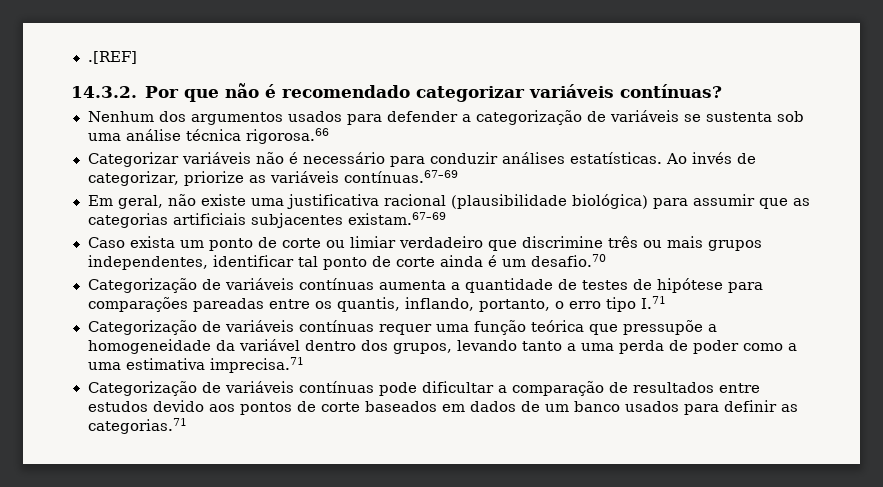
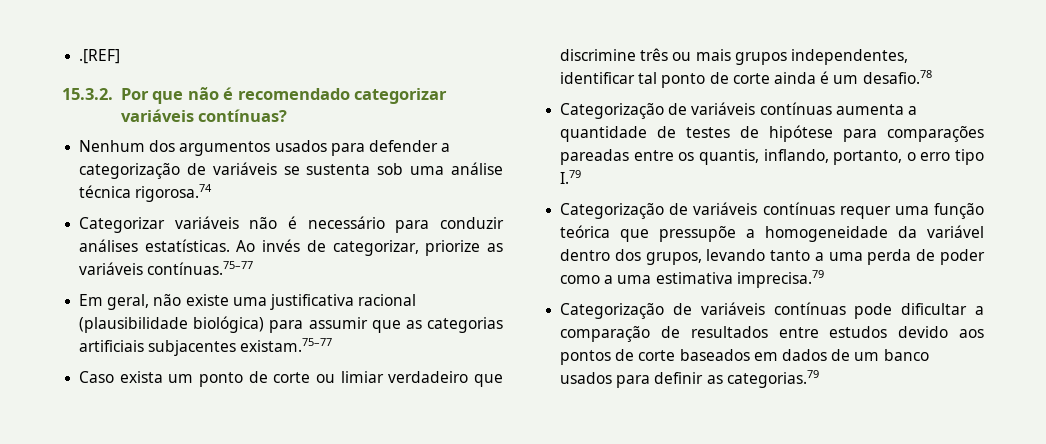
[71,86,137,98] 14.3.2. -> [62,88,113,100] 15.3.2.
[245,128,329,144] rigorosa.66 -> [135,184,213,202] rigorosa.74
[344,170,459,183] contínuas.67–69 -> [147,261,254,275] contínuas.75–77
[347,212,446,225] existam.67–69 -> [240,338,333,352] existam.75–77
[530,254,606,267] desafio.70 -> [862,70,932,84] desafio.78
[640,296,666,309] I.71 -> [560,170,582,184] I.79
[209,357,304,373] imprecisa.71 -> [736,270,824,288] imprecisa.79
[87,418,187,434] categorias.71 -> [726,370,819,388] categorias.79

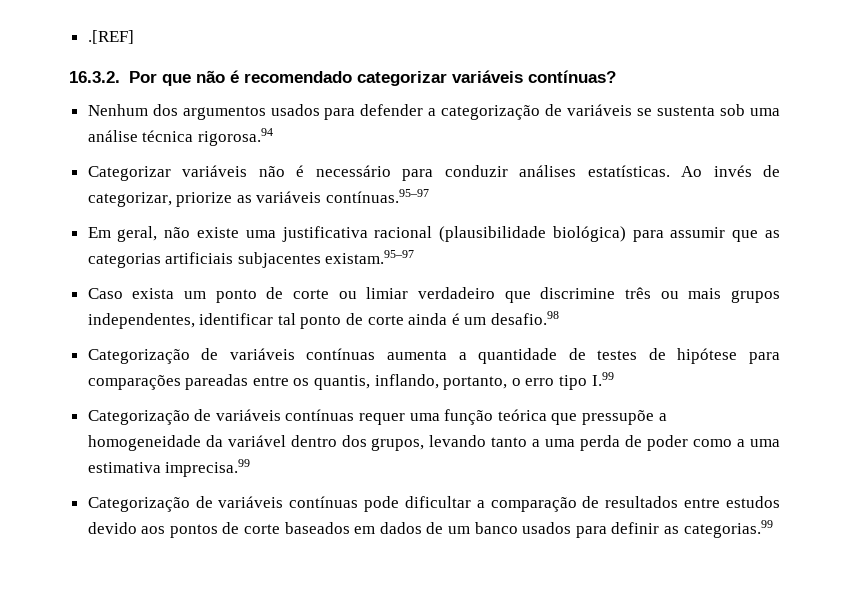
[62,88,113,100] 15.3.2. -> [69,71,120,83] 16.3.2.
[135,184,213,202] rigorosa.74 -> [197,128,273,146] rigorosa.94
[147,261,254,275] contínuas.75–77 -> [326,189,430,203] contínuas.95–97
[240,338,333,352] existam.75–77 -> [325,250,415,264] existam.95–97
[862,70,932,84] desafio.78 -> [491,311,560,325] desafio.98
[560,170,582,184] I.79 -> [591,372,614,386] I.99
[736,270,824,288] imprecisa.79 -> [165,459,251,477] imprecisa.99
[726,370,819,388] categorias.79 -> [683,520,773,538] categorias.99

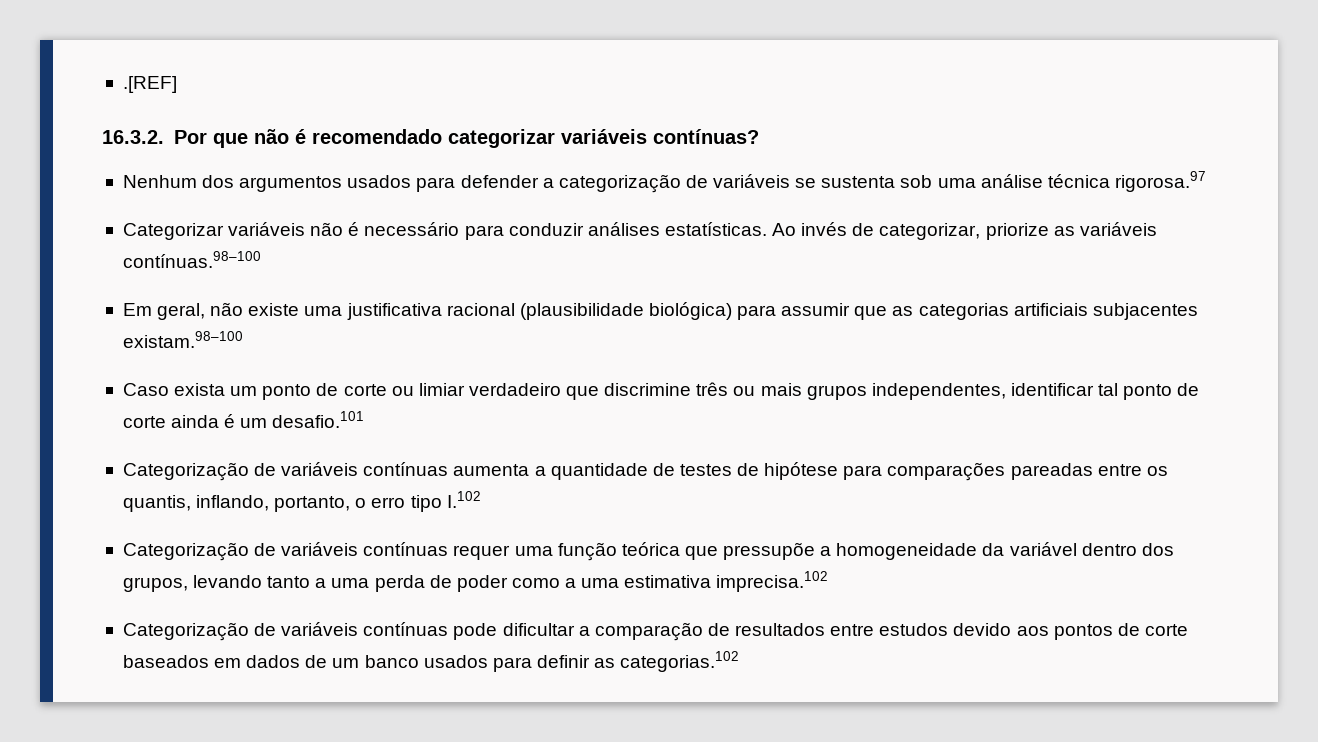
[197,128,273,146] rigorosa.94 -> [1114,171,1206,192] rigorosa.97
[326,189,430,203] contínuas.95–97 -> [122,251,261,268] contínuas.98–100
[325,250,415,264] existam.95–97 -> [122,331,243,348] existam.98–100
[491,311,560,325] desafio.98 -> [272,411,365,428] desafio.101
[591,372,614,386] I.99 -> [446,491,481,508] I.102
[165,459,251,477] imprecisa.99 -> [716,571,829,592] imprecisa.102
[683,520,773,538] categorias.99 -> [620,651,740,672] categorias.102

